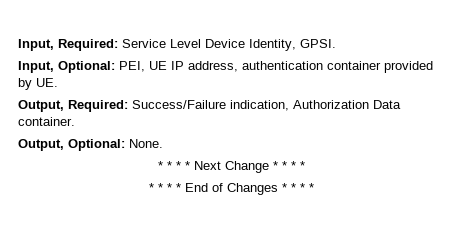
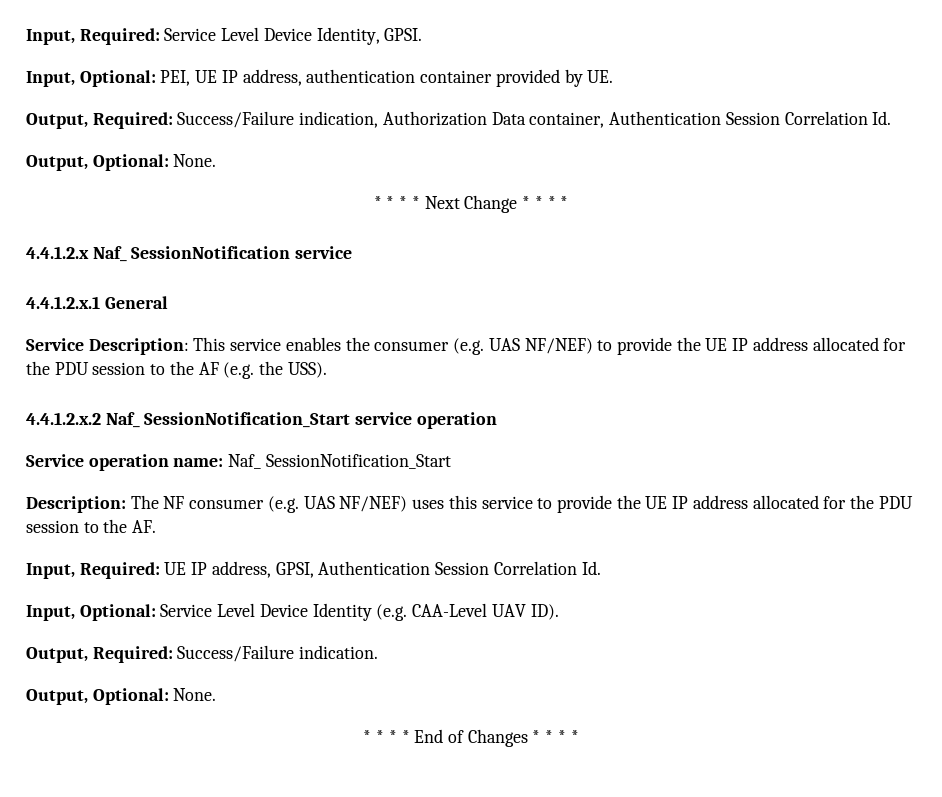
[18,117,75,126] container. -> [529,111,892,128] container, Authentication Session Correlation Id.
(305, 165) none -> [26,246,353,262] [26,296,168,309] [26,337,907,355] [26,361,327,379] [26,412,497,429] [26,454,451,471] [26,495,913,513] [26,519,157,533] [26,561,601,579] [26,603,559,621] [26,645,379,663] [26,688,217,705] // 4.4.1.2.x Naf_ SessionNotification service // 4.4.1.2.x.1 General // Service Description: This service enables the consumer (e.g. UAS NF/NEF) to provide the UE IP address allocated for the PDU session to the AF (e.g. the USS). // 4.4.1.2.x.2 Naf_ SessionNotification_Start service operation // Service operation name: Naf_ SessionNotification_Start // Description: The NF consumer (e.g. UAS NF/NEF) uses this service to provide the UE IP address allocated for the PDU session to the AF. // Input, Required: UE IP address, GPSI, Authentication Session Correlation Id. // Input, Optional: Service Level Device Identity (e.g. CAA-Level UAV ID). // Output, Required: Success/Failure indication. // Output, Optional: None.

